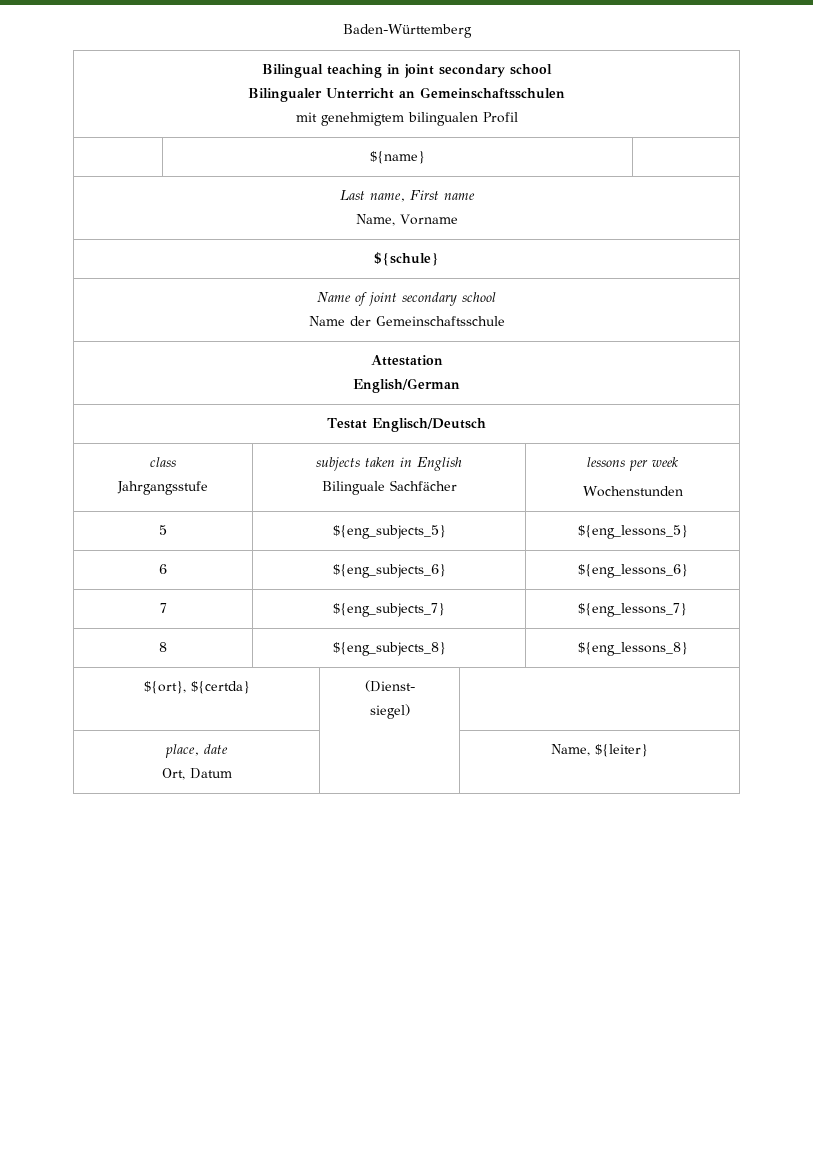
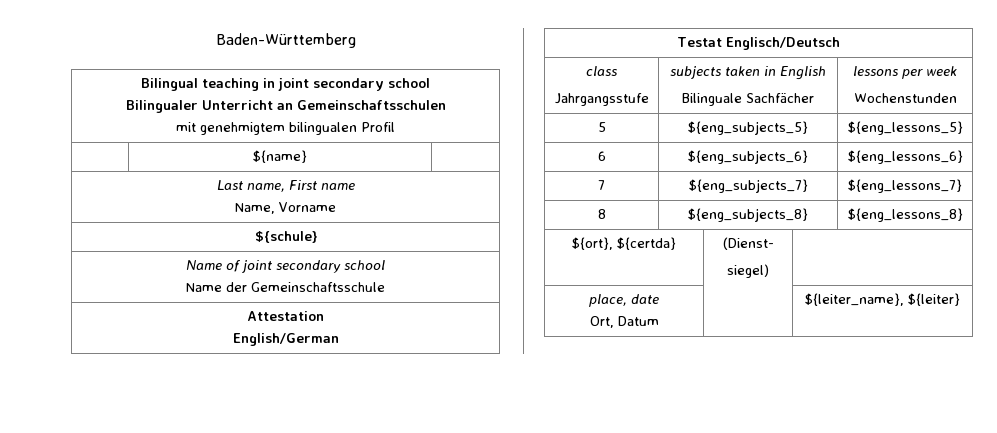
[551,744,590,756] Name, -> [805,293,904,306] ${leiter_name},

